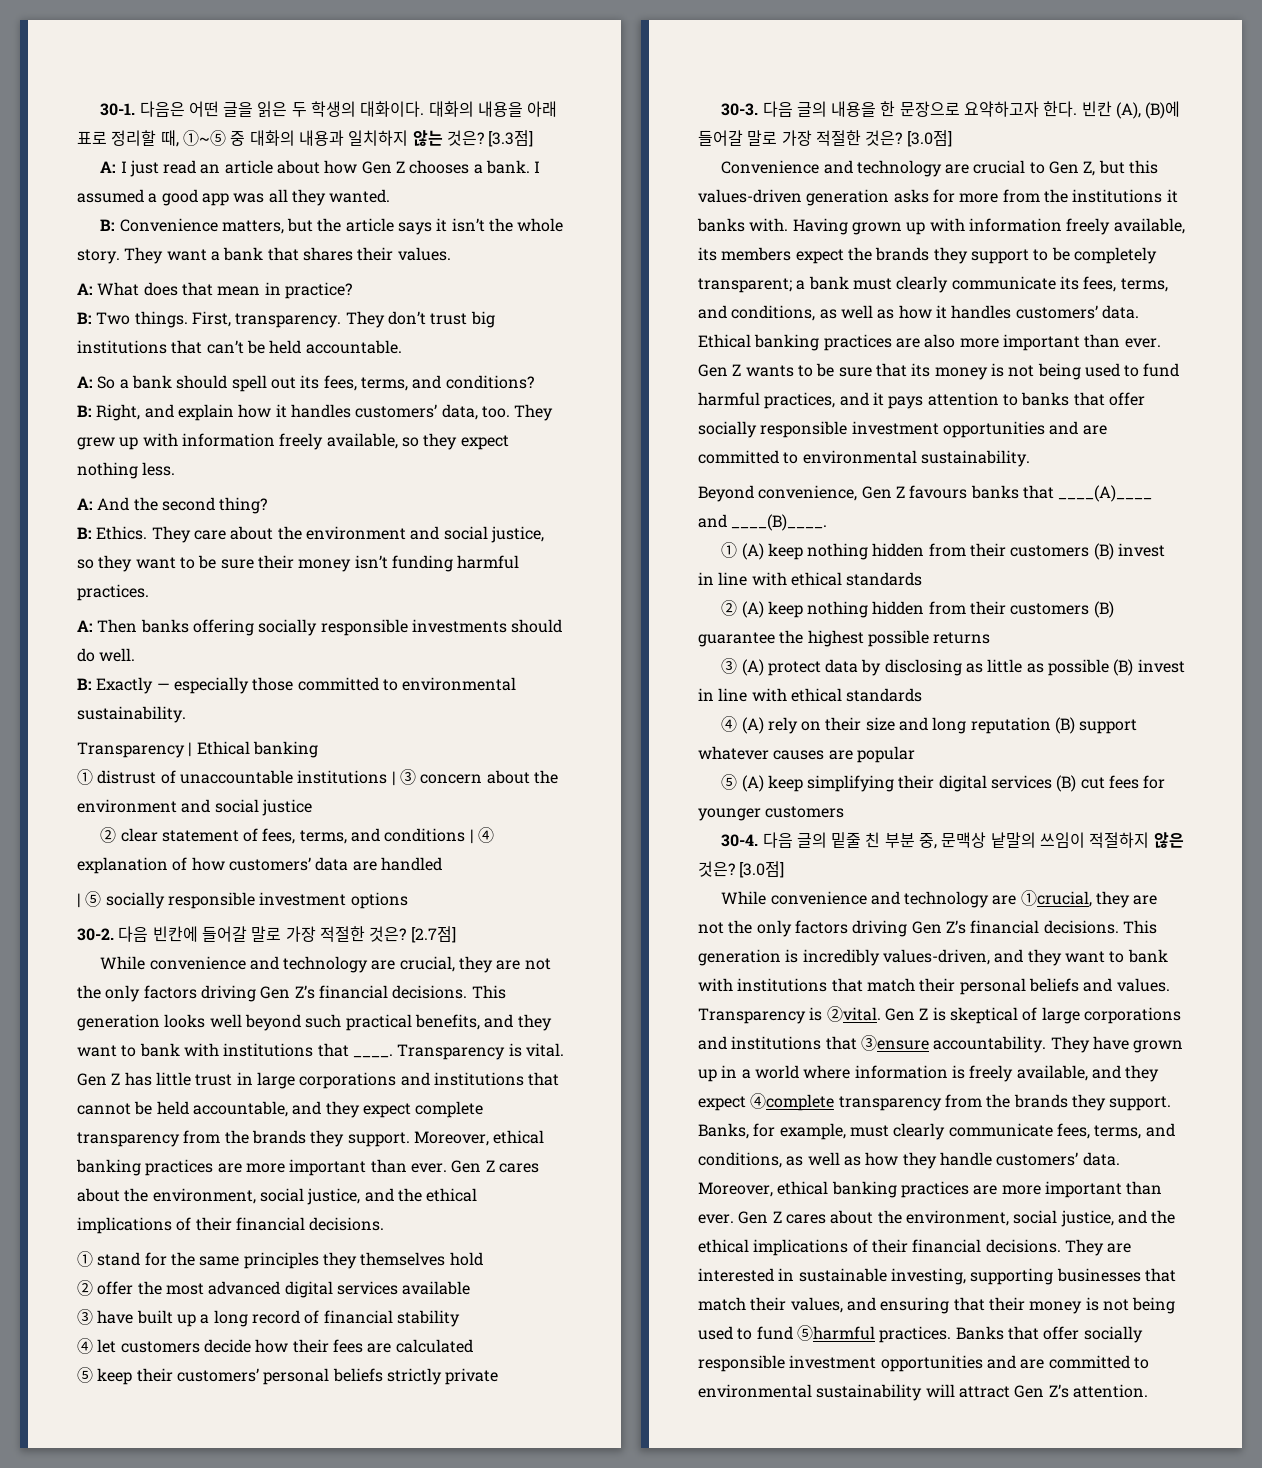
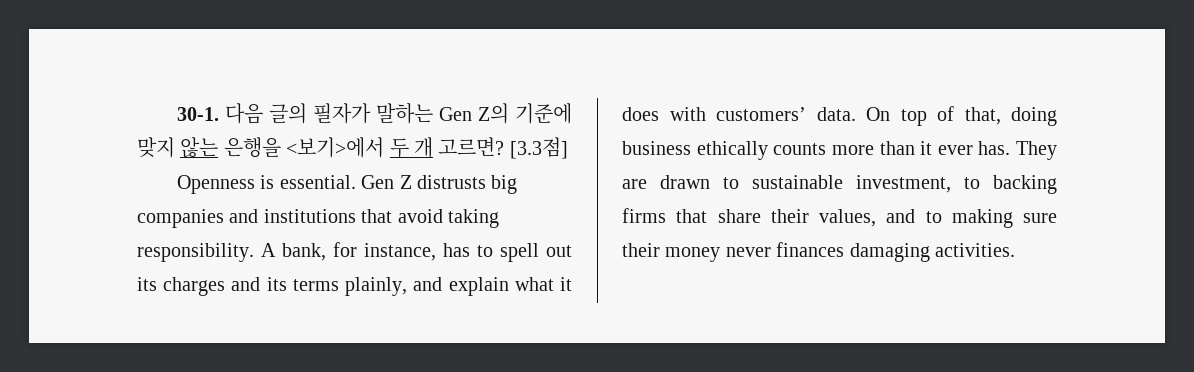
[139,101,558,118] [77,130,534,147] [100,160,541,177] [77,189,391,206] [100,218,564,235] [77,247,451,264] [77,282,352,299] [77,311,495,328] [77,340,402,354] [77,375,534,392] [77,404,554,421] [77,433,509,450] [77,462,176,479] [77,497,268,514] [77,526,544,543] [77,555,520,572] [77,584,149,601] [77,619,563,636] [77,648,136,662] [77,677,517,694] [77,706,186,723] [77,741,318,758] [77,769,558,786] [77,799,312,816] [100,827,495,844] [77,857,442,874] [77,891,408,909] [77,926,456,943] [100,956,551,973] [77,985,506,1002] [77,1014,552,1031] [77,1043,564,1060] [77,1072,560,1089] [77,1101,484,1118] [77,1130,545,1147] [76,1159,539,1176] [77,1188,478,1205] [77,1217,385,1234] [77,1251,483,1269] [77,1280,471,1298] [77,1309,460,1327] [77,1338,473,1354] [77,1367,499,1385] [721,101,1181,119] [698,130,952,147] [721,160,1159,177] [698,189,1178,206] [697,218,1185,235] [698,247,1157,264] [698,276,1168,293] [698,305,1139,321] [698,334,1161,351] [698,363,1180,380] [698,392,1145,409] [698,421,1107,438] [698,450,1030,467] [698,485,1153,502] [698,514,828,531] [721,542,1166,560] [698,572,923,586] [721,600,1114,618] [698,630,991,647] [721,658,1185,676] [698,688,923,702] [721,716,1138,734] [698,746,915,763] [721,774,1166,792] [698,806,845,821] [721,832,1184,849] [698,861,785,878] [721,890,1158,908] [698,920,1157,937] [698,949,1168,966] [698,978,1170,995] [698,1006,1181,1024] [698,1035,1184,1053] [698,1065,1160,1082] [698,1093,1172,1111] [698,1123,1175,1140] [698,1152,1120,1169] [698,1181,1163,1198] [698,1210,1176,1227] [698,1239,1132,1256] [698,1268,1176,1285] [698,1297,1176,1314] [698,1325,1143,1343] [698,1355,1149,1372] [698,1384,1148,1401] 다음은 어떤 글을 읽은 두 학생의 대화이다. 대화의 내용을 아래 표로 정리할 때, ①~⑤ 중 대화의 내용과 일치하지 않는 것은? [3.3점] // A: I just read an article about how Gen Z chooses a bank. I assumed a good app was all they wanted. // B: Convenience matters, but the article says it isn’t the whole story. They want a bank that shares their values. // A: What does that mean in practice? // B: Two things. First, transparency. They don’t trust big institutions that can’t be held accountable. // A: So a bank should spell out its fees, terms, and conditions? // B: Right, and explain how it handles customers’ data, too. They grew up with information freely available, so they expect nothing less. // A: And the second thing? // B: Ethics. They care about the environment and social justice, so they want to be sure their money isn’t funding harmful practices. // A: Then banks offering socially responsible investments should do well. // B: Exactly — especially those committed to environmental sustainability. // Transparency | Ethical banking // ① distrust of unaccountable institutions | ③ concern about the environment and social justice // ② clear statement of fees, terms, and conditions | ④ explanation of how customers’ data are handled // | ⑤ socially responsible investment options // 30-2. 다음 빈칸에 들어갈 말로 가장 적절한 것은? [2.7점] // While convenience and technology are crucial, they are not the only factors driving Gen Z’s financial decisions. This generation looks well beyond such practical benefits, and they want to bank with institutions that ____. Transparency is vital. Gen Z has little trust in large corporations and institutions that cannot be held accountable, and they expect complete transparency from the brands they support. Moreover, ethical banking practices are more important than ever. Gen Z cares about the environment, social justice, and the ethical implications of their financial decisions. // ① stand for the same principles they themselves hold // ② offer the most advanced digital services available // ③ have built up a long record of financial stability // ④ let customers decide how their fees are calculated // ⑤ keep their customers’ personal beliefs strictly private // 30-3. 다음 글의 내용을 한 문장으로 요약하고자 한다. 빈칸 (A), (B)에 들어갈 말로 가장 적절한 것은? [3.0점] // Convenience and technology are crucial to Gen Z, but this values-driven generation asks for more from the institutions it banks with. Having grown up with information freely available, its members expect the brands they support to be completely transparent; a bank must clearly communicate its fees, terms, and conditions, as well as how it handles customers’ data. Ethical banking practices are also more important than ever. Gen Z wants to be sure that its money is not being used to fund harmful practices, and it pays attention to banks that offer socially responsible investment opportunities and are committed to environmental sustainability. // Beyond convenience, Gen Z favours banks that ____(A)____ and ____(B)____. // ① (A) keep nothing hidden from their customers (B) invest in line with ethical standards // ② (A) keep nothing hidden from their customers (B) guarantee the highest possible returns // ③ (A) protect data by disclosing as little as possible (B) invest in line with ethical standards // ④ (A) rely on their size and long reputation (B) support whatever causes are popular // ⑤ (A) keep simplifying their digital services (B) cut fees for younger customers // 30-4. 다음 글의 밑줄 친 부분 중, 문맥상 낱말의 쓰임이 적절하지 않은 것은? [3.0점] // While convenience and technology are ①crucial, they are not the only factors driving Gen Z’s financial decisions. This generation is incredibly values-driven, and they want to bank with institutions that match their personal beliefs and values. Transparency is ②vital. Gen Z is skeptical of large corporations and institutions that ③ensure accountability. They have grown up in a world where information is freely available, and they expect ④complete transparency from the brands they support. Banks, for example, must clearly communicate fees, terms, and conditions, as well as how they handle customers’ data. Moreover, ethical banking practices are more important than ever. Gen Z cares about the environment, social justice, and the ethical implications of their financial decisions. They are interested in sustainable investing, supporting businesses that match their values, and ensuring that their money is not being used to fund ⑤harmful practices. Banks that offer socially responsible investment opportunities and are committed to environmental sustainability will attract Gen Z’s attention. -> [225,103,572,124] [137,137,568,159] [177,175,518,194] [137,209,499,228] [137,242,572,262] [137,277,572,296] [622,106,1057,126] [622,141,1057,160] [622,175,1057,194] [622,208,1057,228] [622,242,1015,262] 다음 글의 필자가 말하는 Gen Z의 기준에 맞지 않는 은행을 <보기>에서 두 개 고르면? [3.3점] // Openness is essential. Gen Z distrusts big companies and institutions that avoid taking responsibility. A bank, for instance, has to spell out its charges and its terms plainly, and explain what it does with customers’ data. On top of that, doing business ethically counts more than it ever has. They are drawn to sustainable investment, to backing firms that share their values, and to making sure their money never finances damaging activities.

